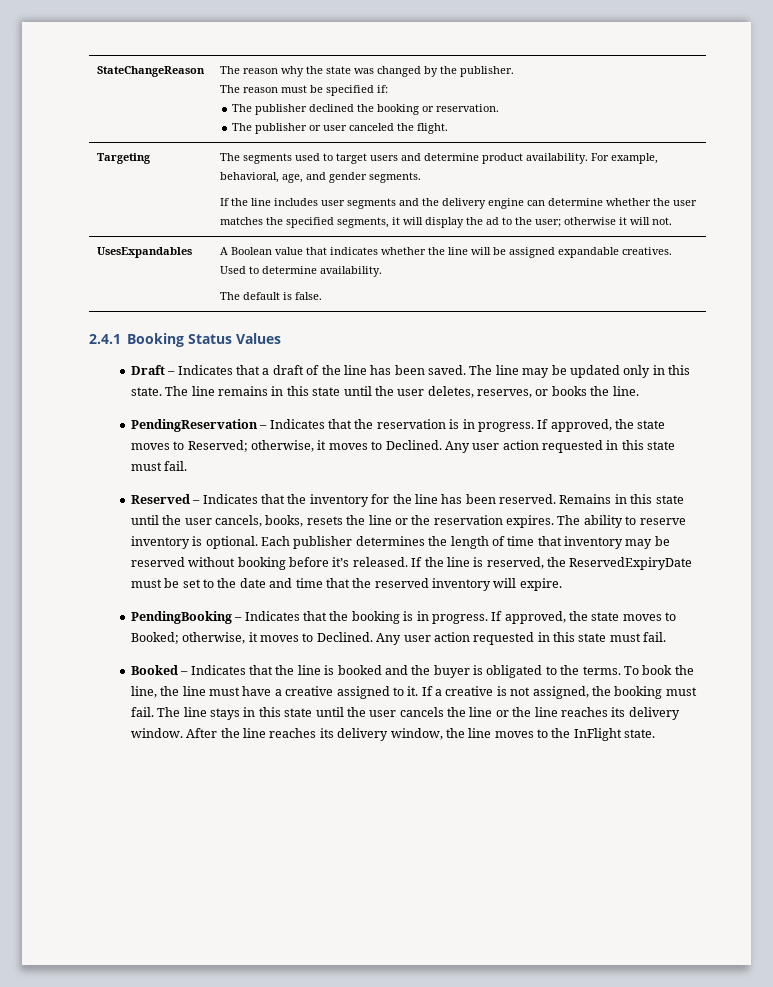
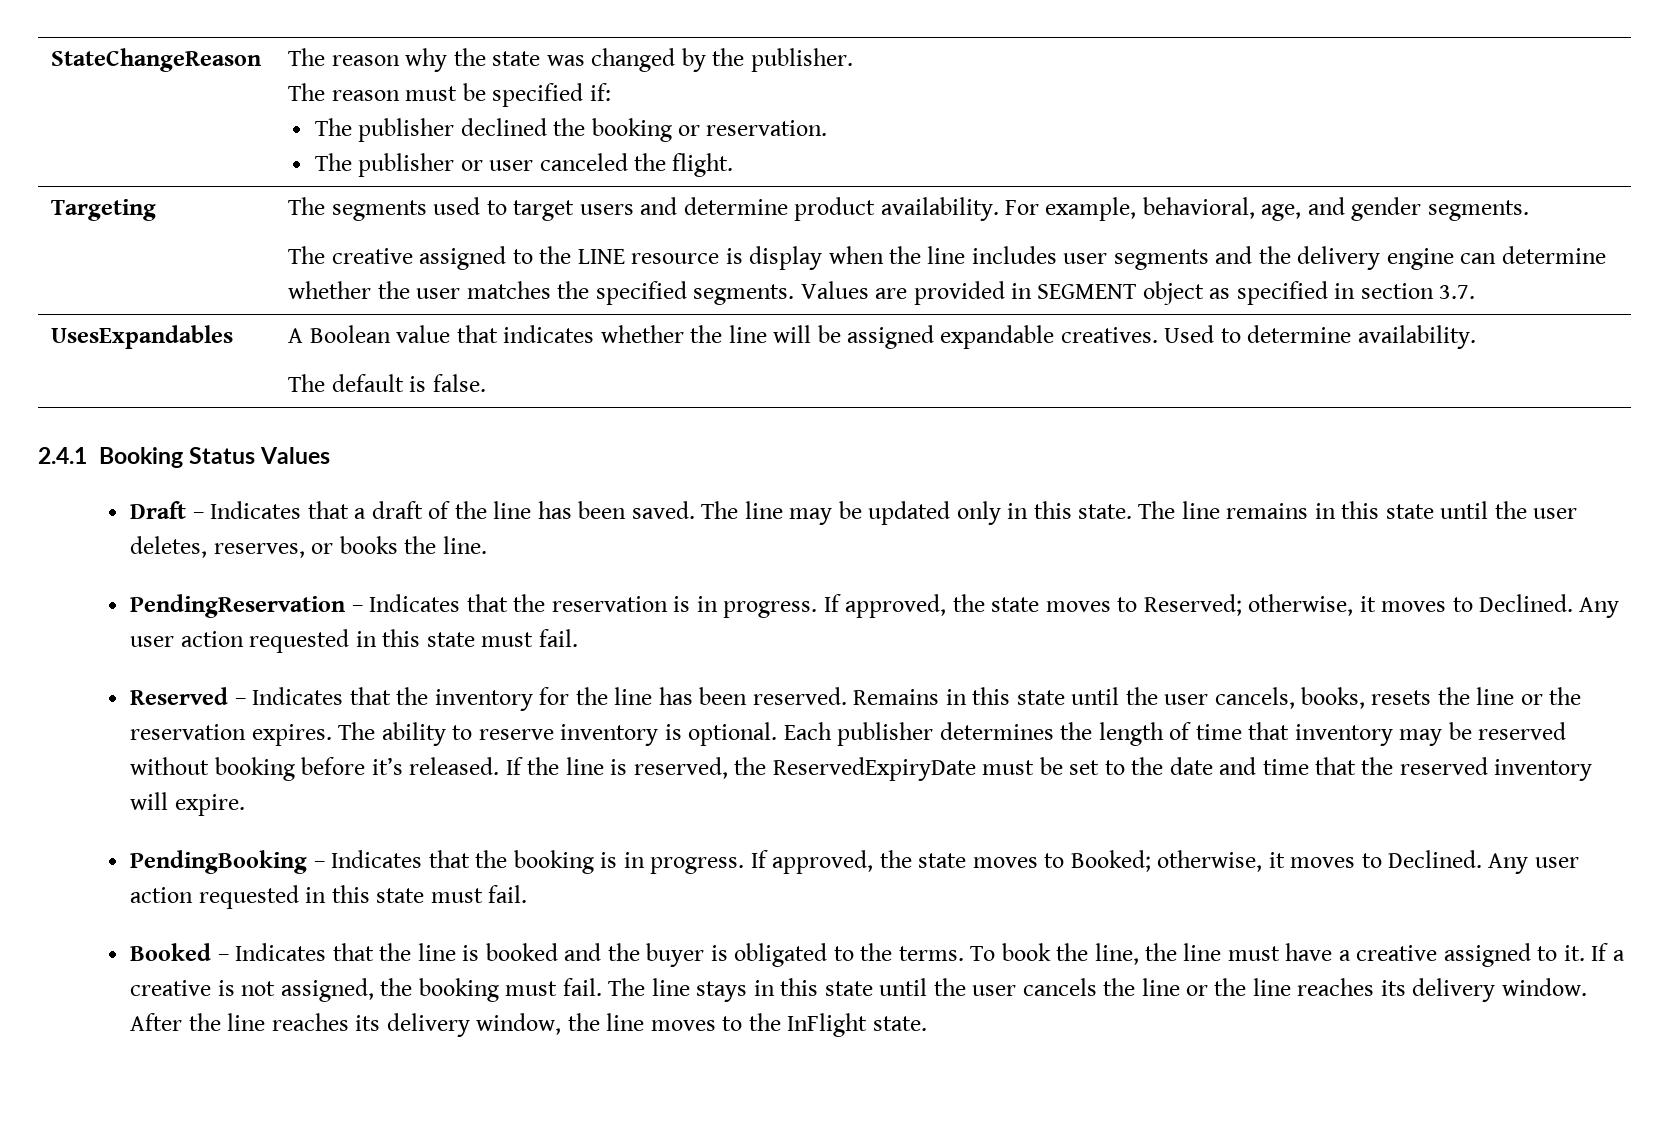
[219,198,229,206] If -> [288,246,884,270] The creative assigned to the LINE resource is display when
[336,217,672,228] segments, it will display the ad to the user; otherwise it will not. -> [693,281,1476,305] segments. Values are provided in SEGMENT object as specified in section 3.7.

